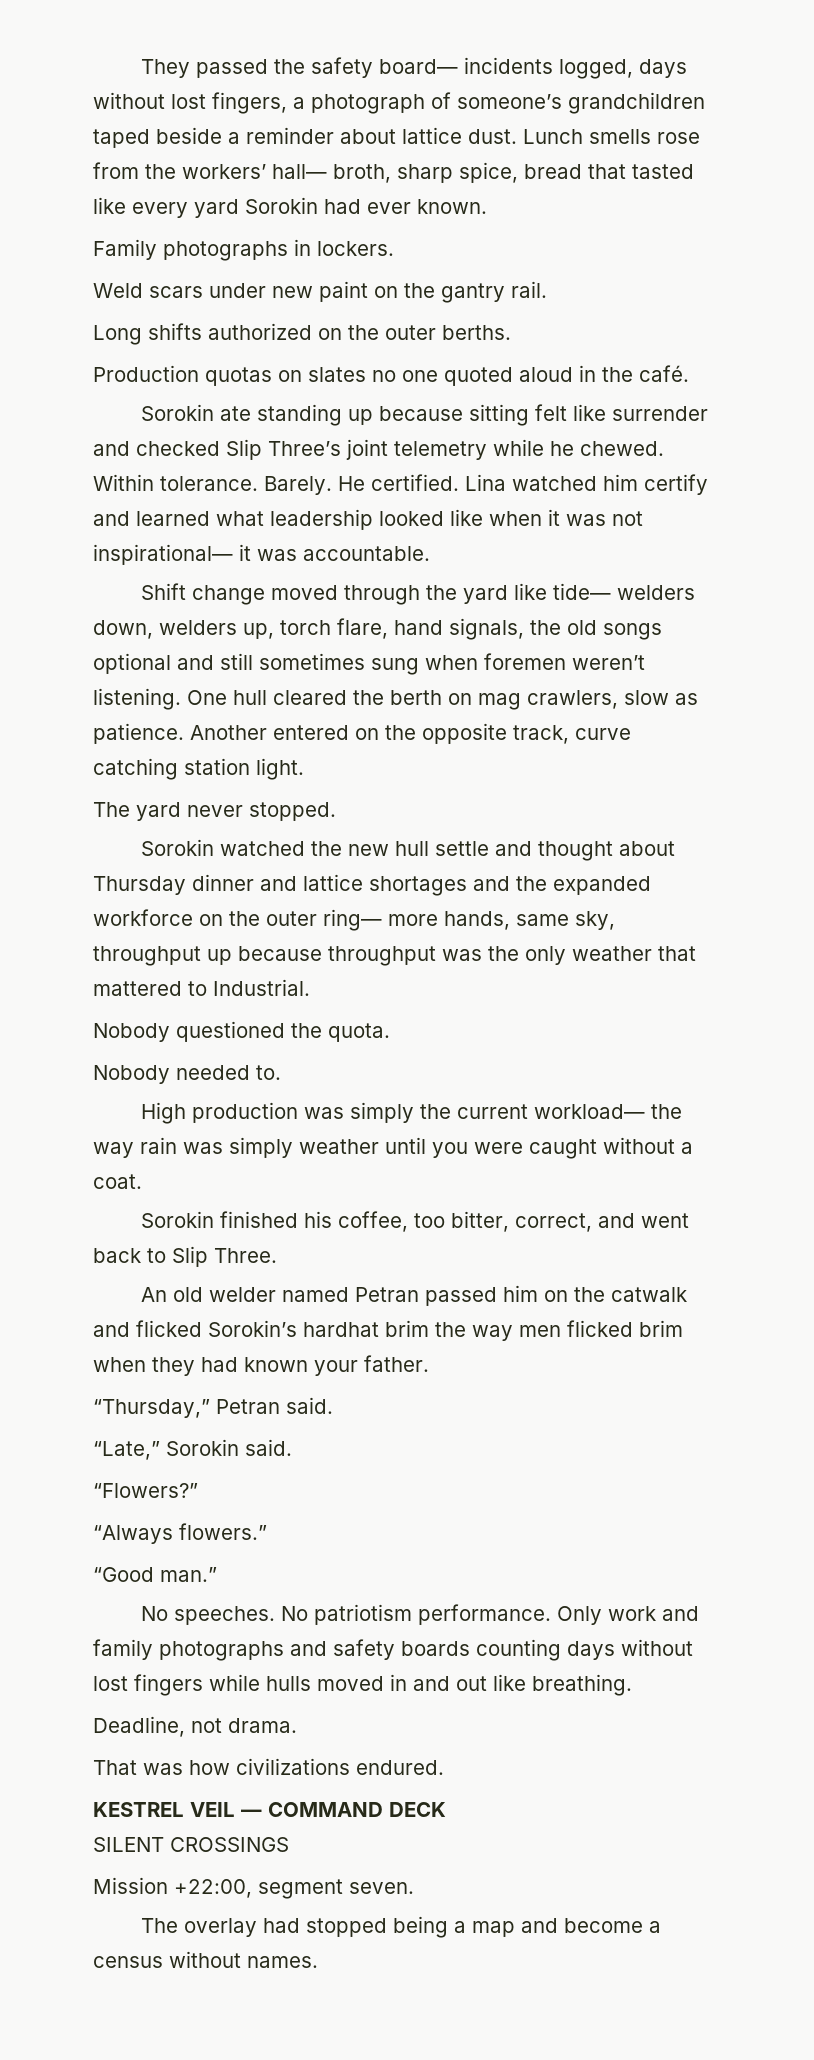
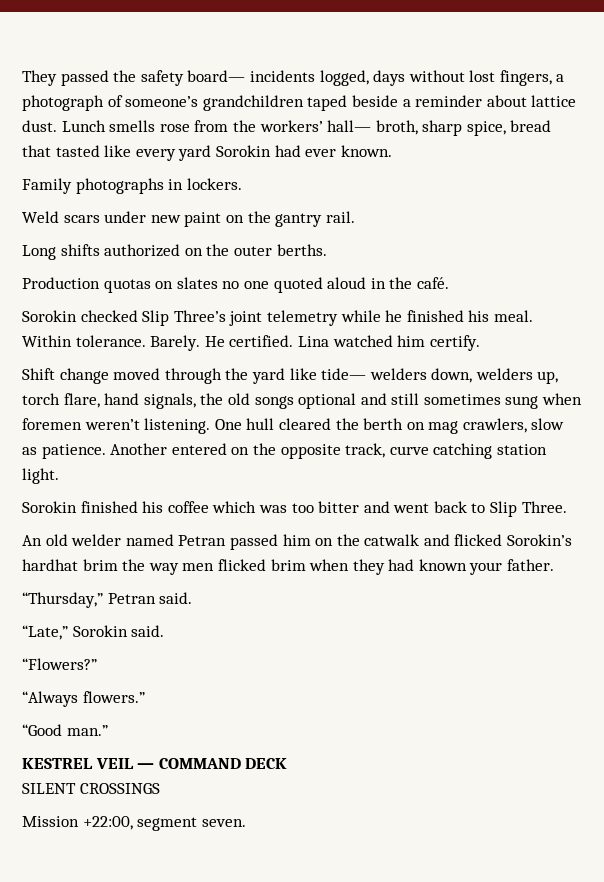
[220,404,709,426] [93,441,130,456] ate standing up because sitting felt like surrender and -> (77, 316) none
[580,441,664,456] chewed. -> [406,310,533,322] finished his meal.
[644,474,708,495] [93,509,643,530] [93,544,430,565] certify and learned what leadership looked like when it was not inspirational— it was accountable. -> [429,335,480,351] certify.
[93,802,336,821] [141,839,676,861] [93,874,651,896] [93,909,615,931] [93,946,696,966] [93,979,310,996] [93,1021,390,1042] [93,1065,281,1084] [141,1102,683,1124] [93,1137,693,1159] [93,1174,142,1189] [141,1211,593,1232] The yard never stopped. // Sorokin watched the new hull settle and thought about Thursday dinner and lattice shortages and the expanded workforce on the outer ring— more hands, same sky, throughput up because throughput was the only weather that mattered to Industrial. // Nobody questioned the quota. // Nobody needed to. // High production was simply the current workload— the way rain was simply weather until you were caught without a coat. // Sorokin finished his coffee, too bitter, correct, -> [22,501,360,513] Sorokin finished his coffee which was too bitter
[141,1604,700,1625] [93,1639,693,1661] [93,1674,632,1696] [93,1716,297,1737] [93,1758,444,1775] // No speeches. No patriotism performance. Only work and family photographs and safety boards counting days without lost fingers while hulls moved in and out like breathing. // Deadline, not drama. // That was how civilizations endured. -> (108, 730) none
[141,1916,662,1938] [93,1951,318,1968] // The overlay had stopped being a map and become a census without names. -> (246, 823) none

